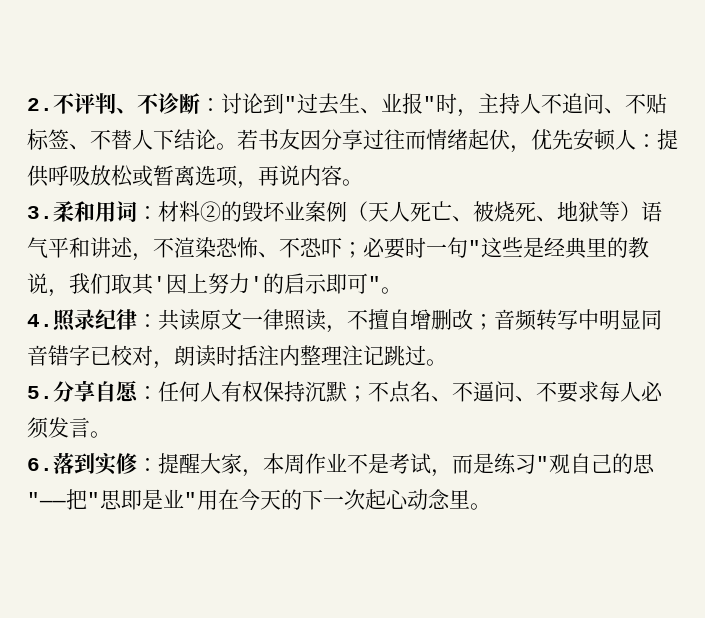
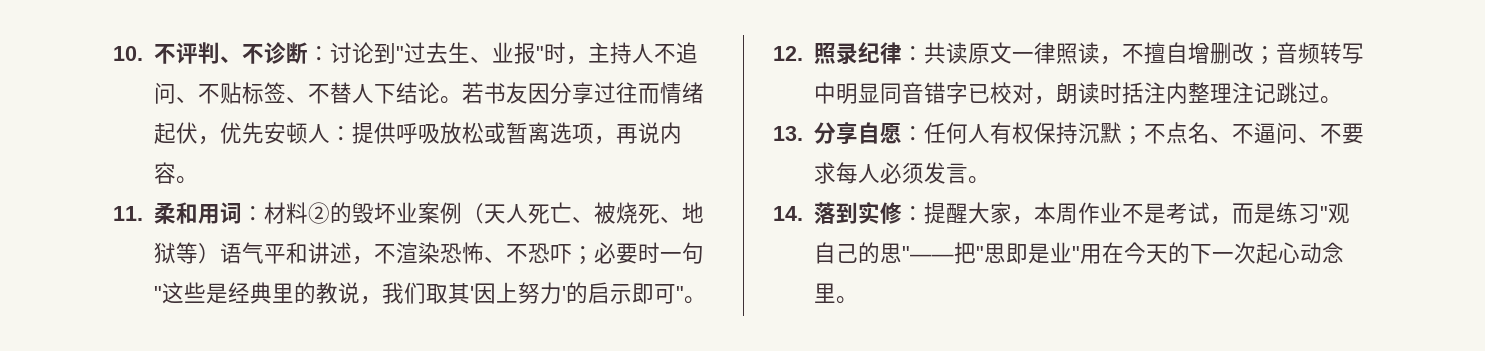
[27,98,53,111] 2. -> [113,46,143,61] 10.
[27,206,53,219] 3. -> [113,206,143,221] 11.
[27,314,53,327] 4. -> [773,46,803,61] 12.
[27,386,53,399] 5. -> [773,126,803,141] 13.
[27,458,53,471] 6. -> [773,206,803,221] 14.

